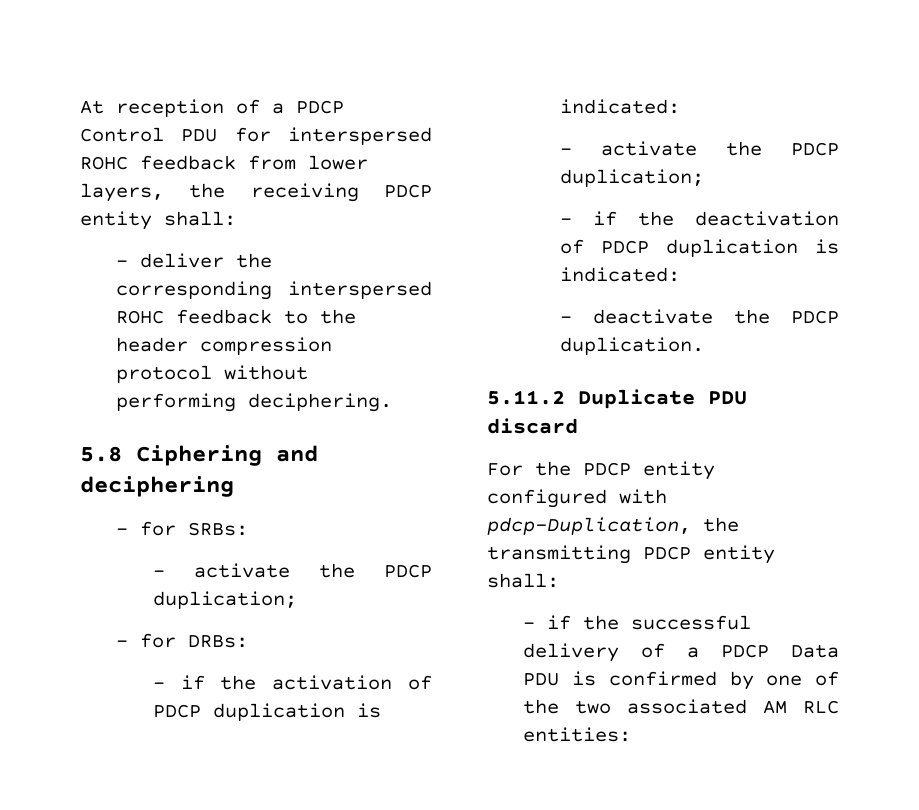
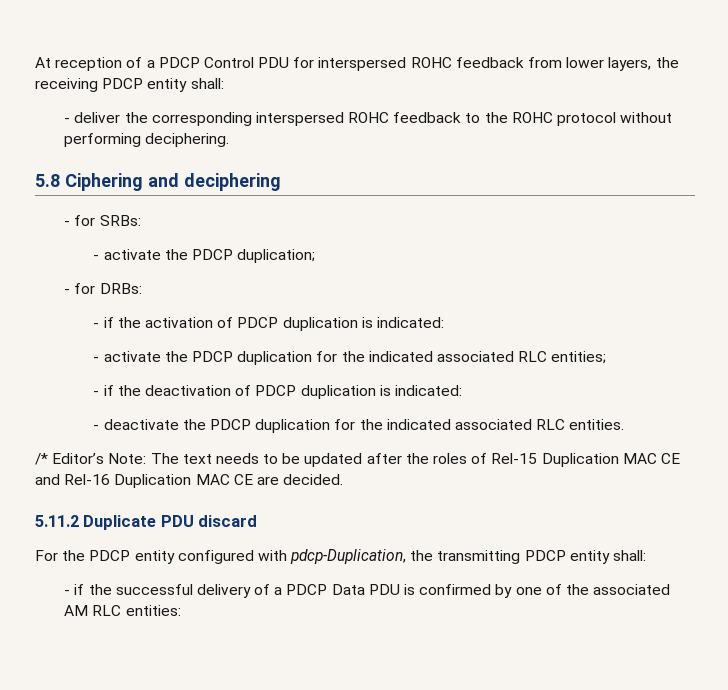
[116,337,333,355] header compression -> [511,112,553,123] ROHC
[559,169,704,187] duplication; -> [237,351,607,365] duplication for the indicated associated RLC entities;
[559,337,704,355] duplication. -> [255,419,625,433] [35,453,680,467] [35,474,344,488] duplication for the indicated associated RLC entities. // /* Editor’s Note: The text needs to be updated after the roles of Rel-15 Duplication MAC CE and Rel-16 Duplication MAC CE are decided.
[575,700,612,714] two -> (589, 589) none

